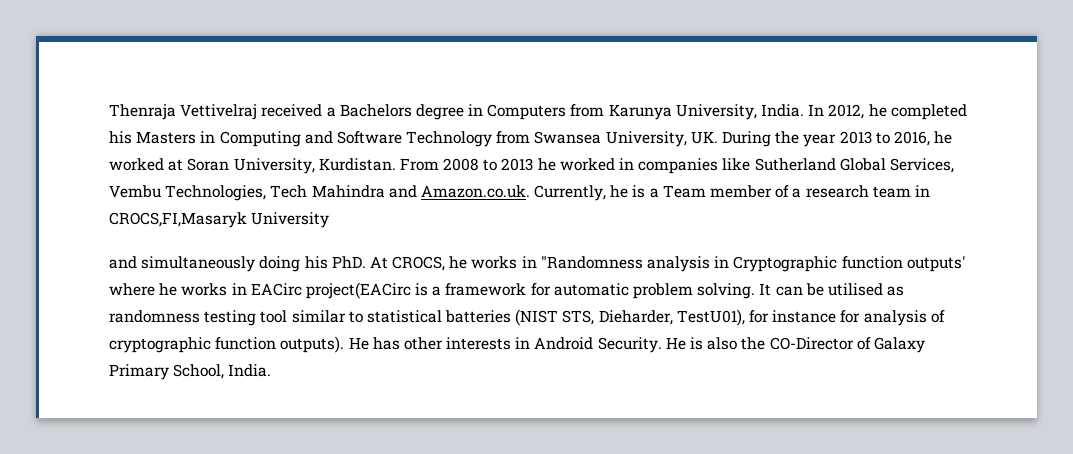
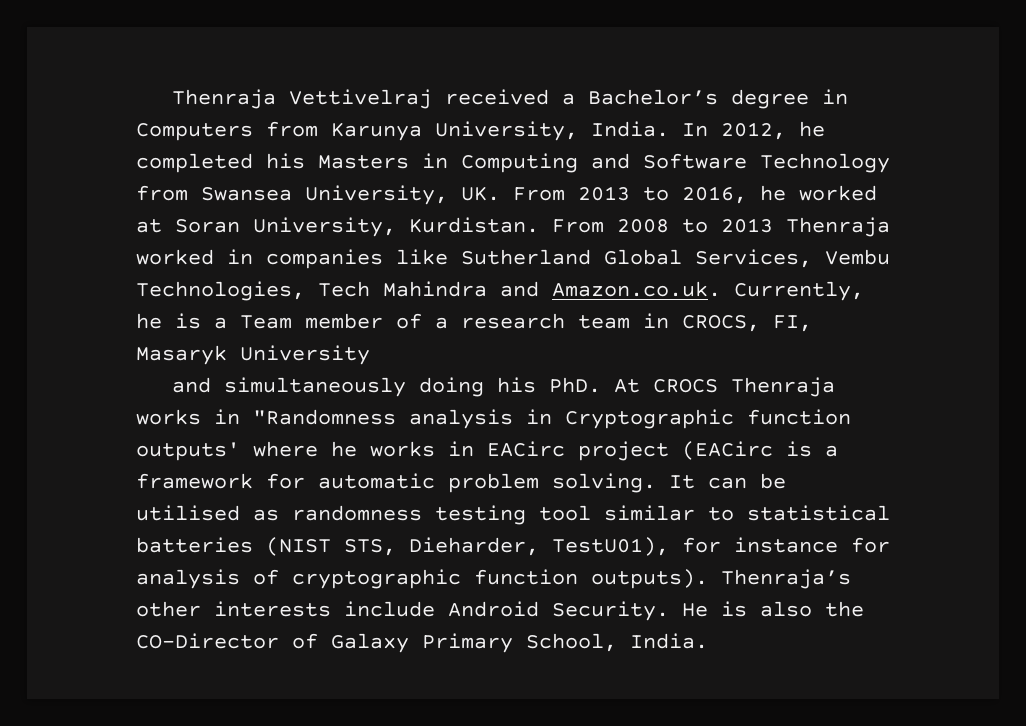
[339,104,412,117] Bachelors -> [588,89,719,105] Bachelor’s
[722,131,837,147] During the year -> [513,187,565,201] From
[537,158,556,171] he -> [786,217,890,237] Thenraja
[109,212,247,228] CROCS,FI,Masaryk -> [682,315,812,332] [136,345,227,365] CROCS, FI, Masaryk
[392,256,468,271] CROCS, he -> [653,377,836,397] CROCS Thenraja
[305,282,411,299] project(EACirc -> [578,441,773,461] project (EACirc
[348,337,400,350] He has -> [721,569,851,589] Thenraja’s
[515,337,531,349] in -> [344,601,435,617] include

